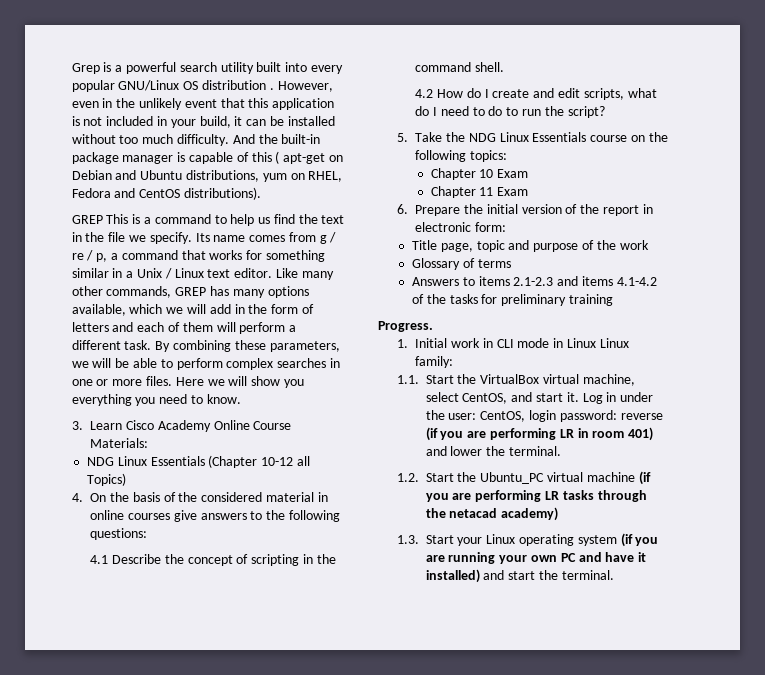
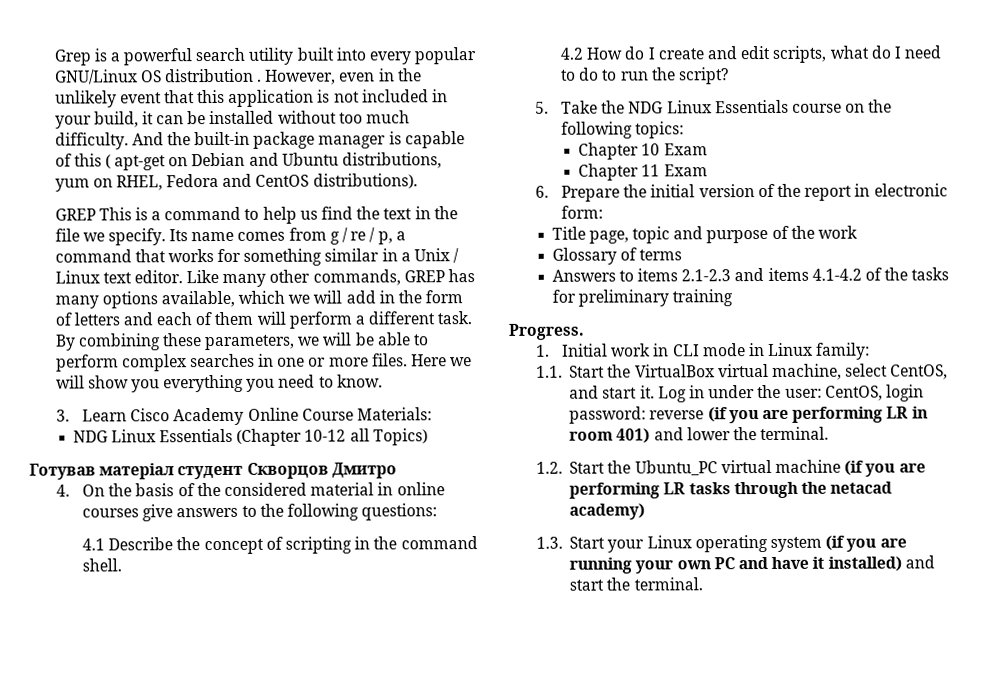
(127, 479) none -> [29,462,397,480] // Готував матеріал студент Скворцов Дмитро
[599,338,629,348] Linux -> (814, 349) none

